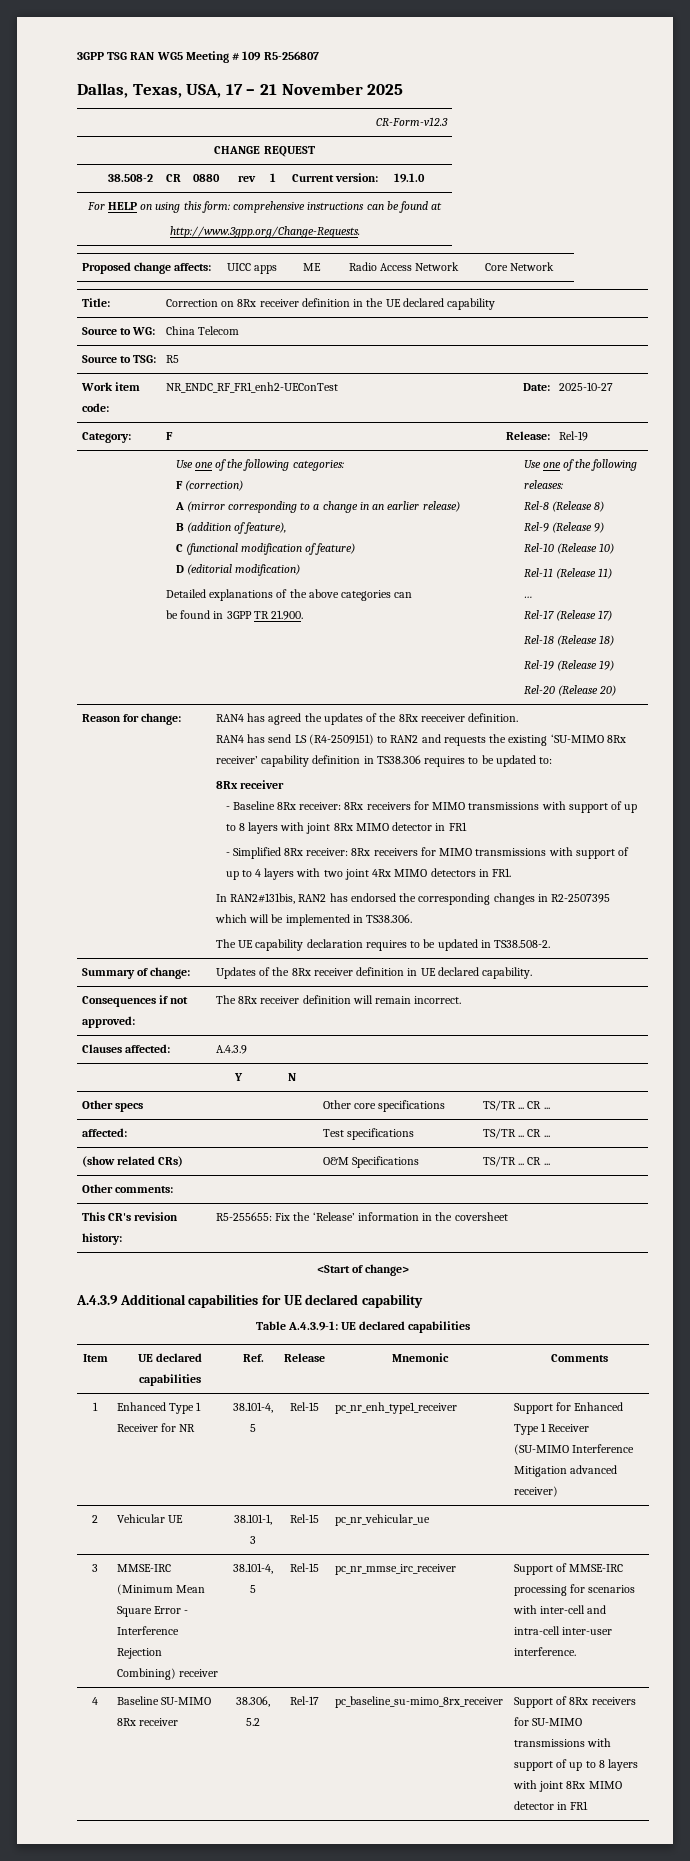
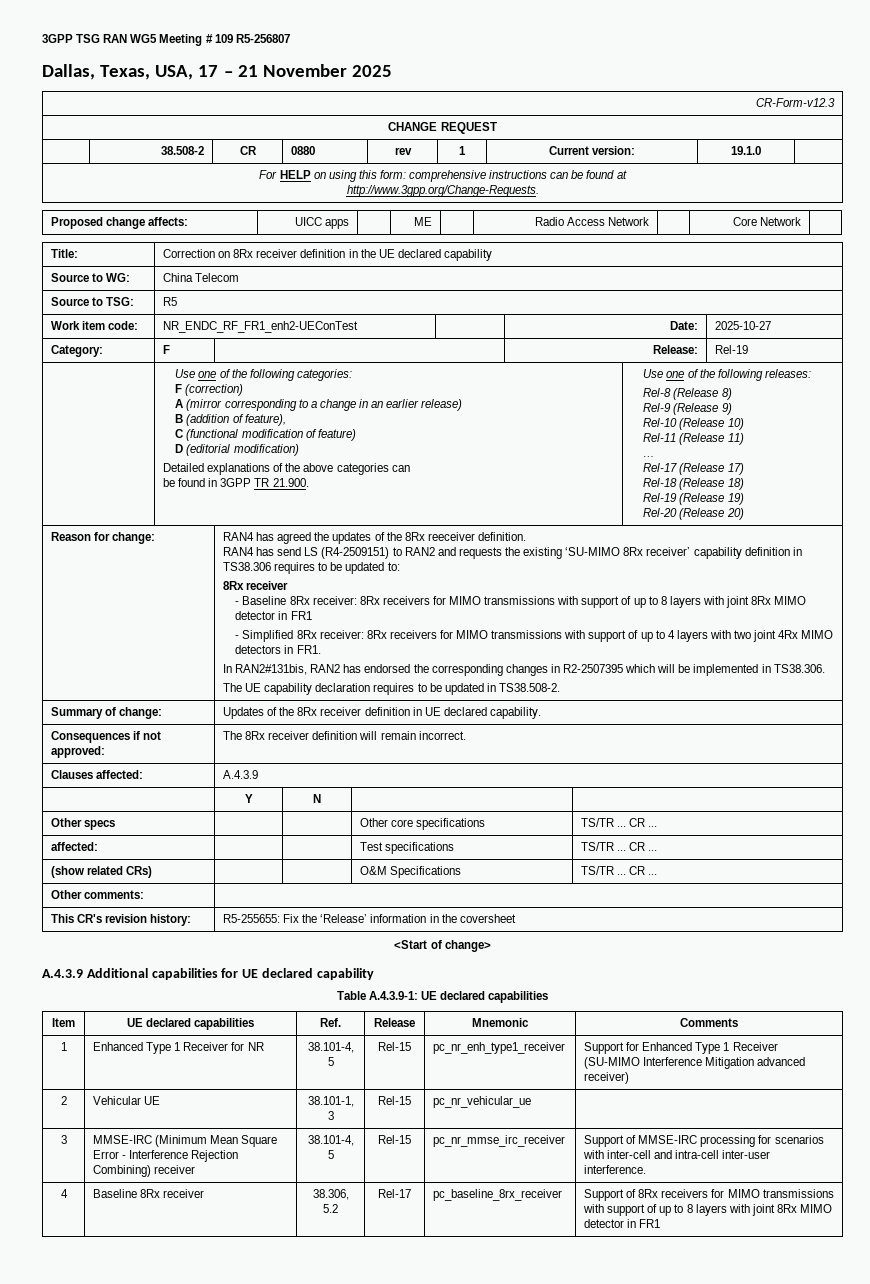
[161,1697,212,1705] SU-MIMO -> (138, 1193) none
[334,1696,503,1708] pc_baseline_su-mimo_8rx_receiver -> [433,1189,563,1201] pc_baseline_8rx_receiver
[532,1718,583,1726] SU-MIMO -> [727,1189,760,1198] MIMO

